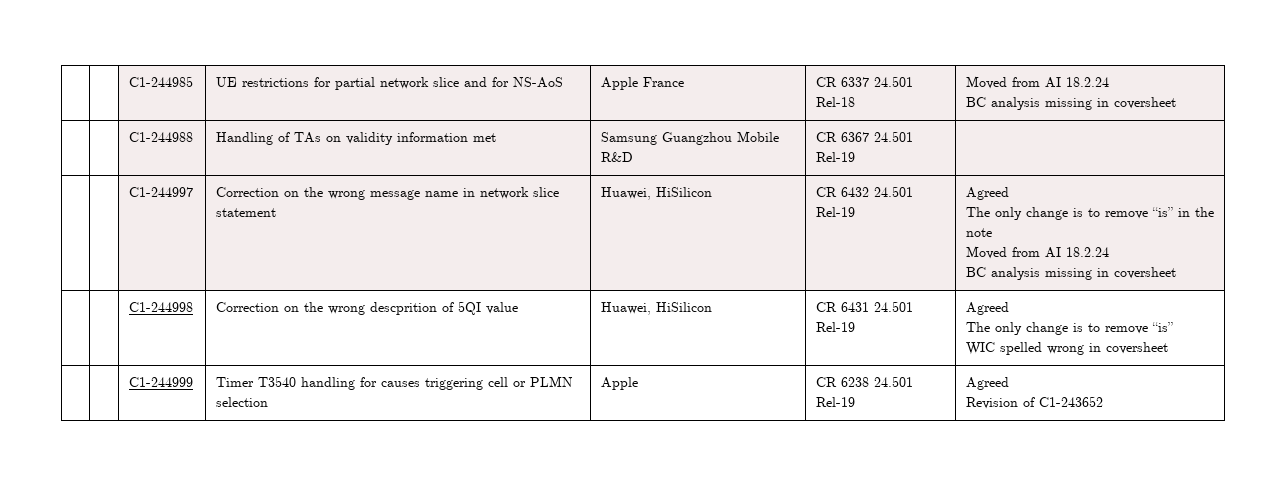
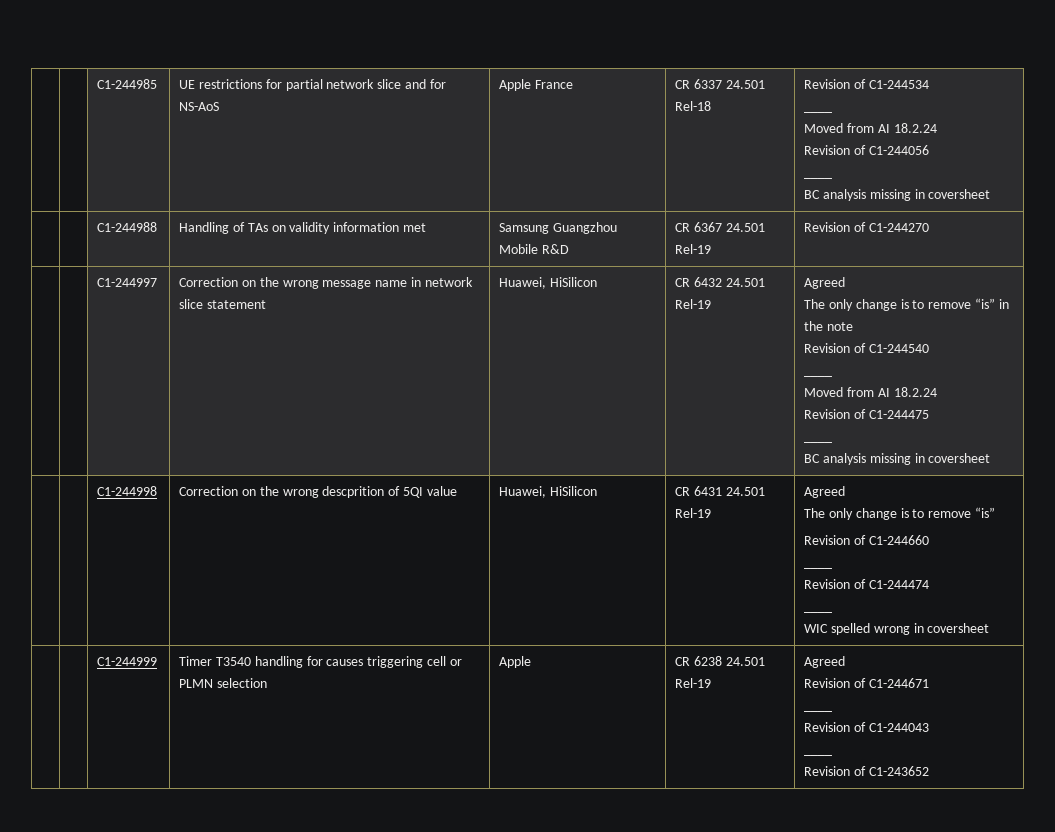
[965,76,1109,89] Moved from AI 18.2.24 -> [804,79,929,89] [804,111,833,113] [804,123,937,133] [804,145,929,155] [804,177,833,179] Revision of C1-244534 // ____ // Moved from AI 18.2.24 // Revision of C1-244056 // ____
(855, 157) none -> [804,222,929,232] Revision of C1-244270
[965,246,1109,259] // Moved from AI 18.2.24 -> [804,343,929,353] [804,375,833,377] [804,387,937,397] [804,409,929,419] [804,441,833,443] // Revision of C1-244540 // ____ // Moved from AI 18.2.24 // Revision of C1-244475 // ____
(1173, 327) none -> [804,535,929,545] [804,567,833,569] [804,579,929,589] [804,611,833,613] // Revision of C1-244660 // ____ // Revision of C1-244474 // ____
(1009, 383) none -> [804,678,929,688] [804,710,833,712] [804,722,929,732] [804,754,833,756] // Revision of C1-244671 // ____ // Revision of C1-244043 // ____

